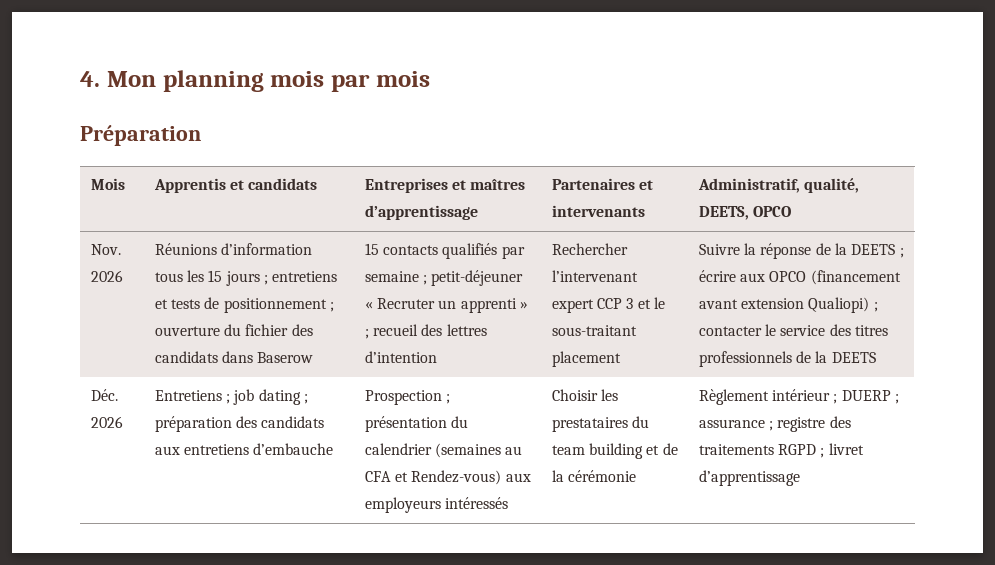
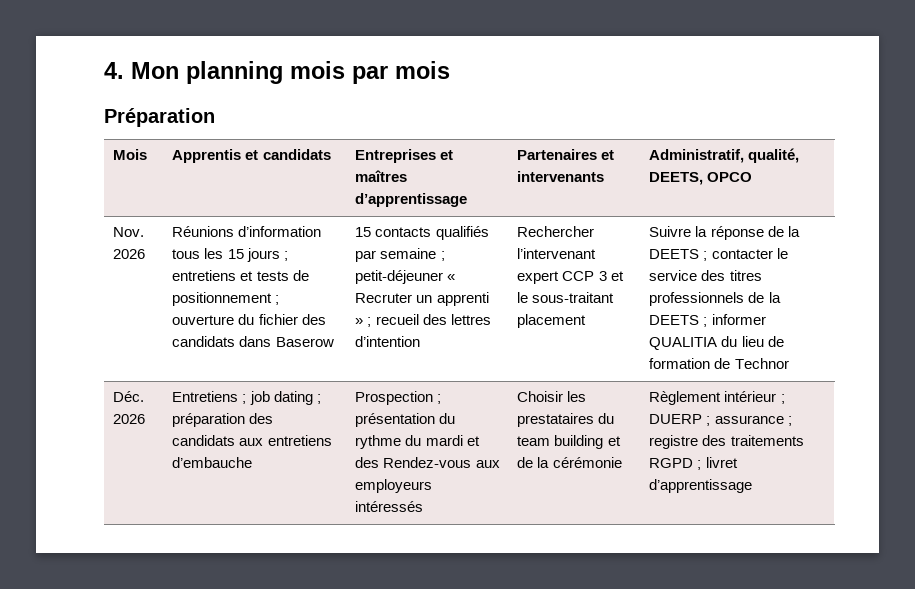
[698,270,901,285] [698,297,878,313] écrire aux OPCO (financement avant extension Qualiopi) ; -> (708, 256) none
(876, 357) none -> [703,314,766,327] [649,336,784,350] [649,358,789,369] ; informer QUALITIA du lieu de formation de Technor
[364,443,523,458] [364,470,502,485] calendrier (semaines au CFA et Rendez-vous) -> [355,435,480,449] [355,457,472,468] rythme du mardi et des Rendez-vous

